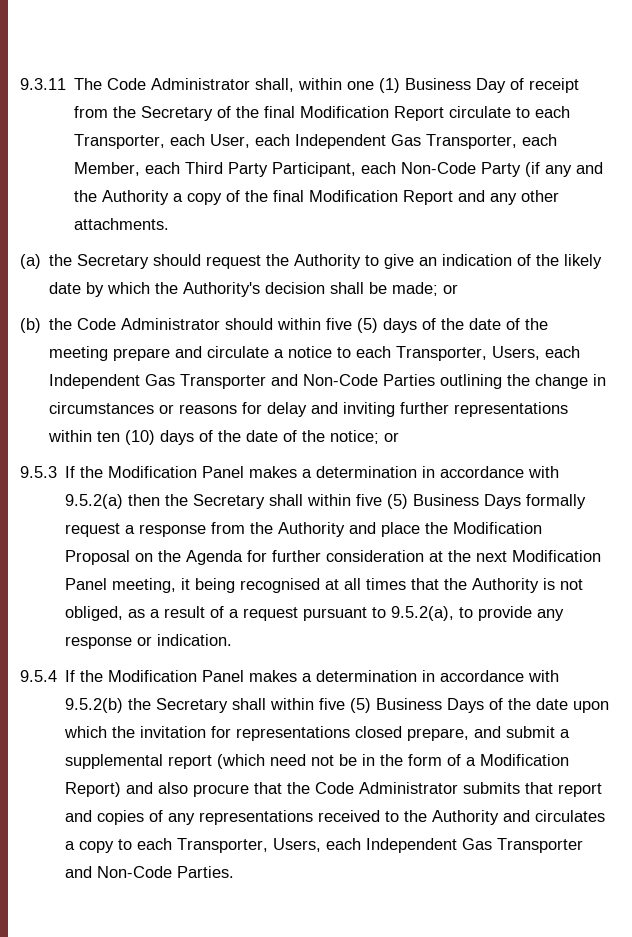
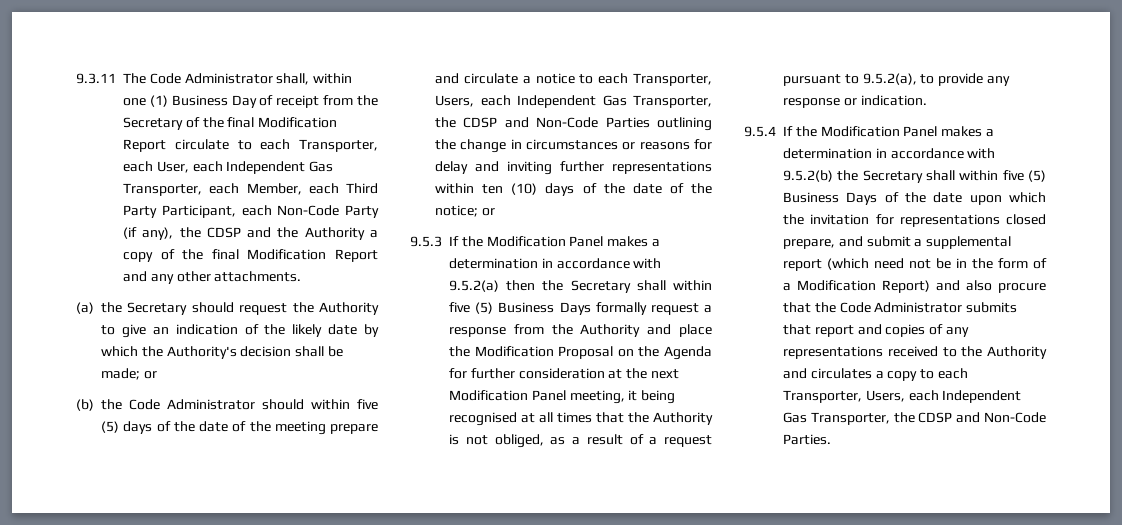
[545,165,573,177] any -> [142,227,241,240] any), the CDSP
[180,374,267,389] Transporter -> [633,95,712,108] [435,117,498,128] Transporter, the CDSP
[497,838,584,853] Transporter -> [810,412,953,425] Transporter, the CDSP

